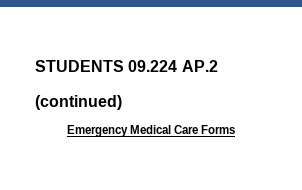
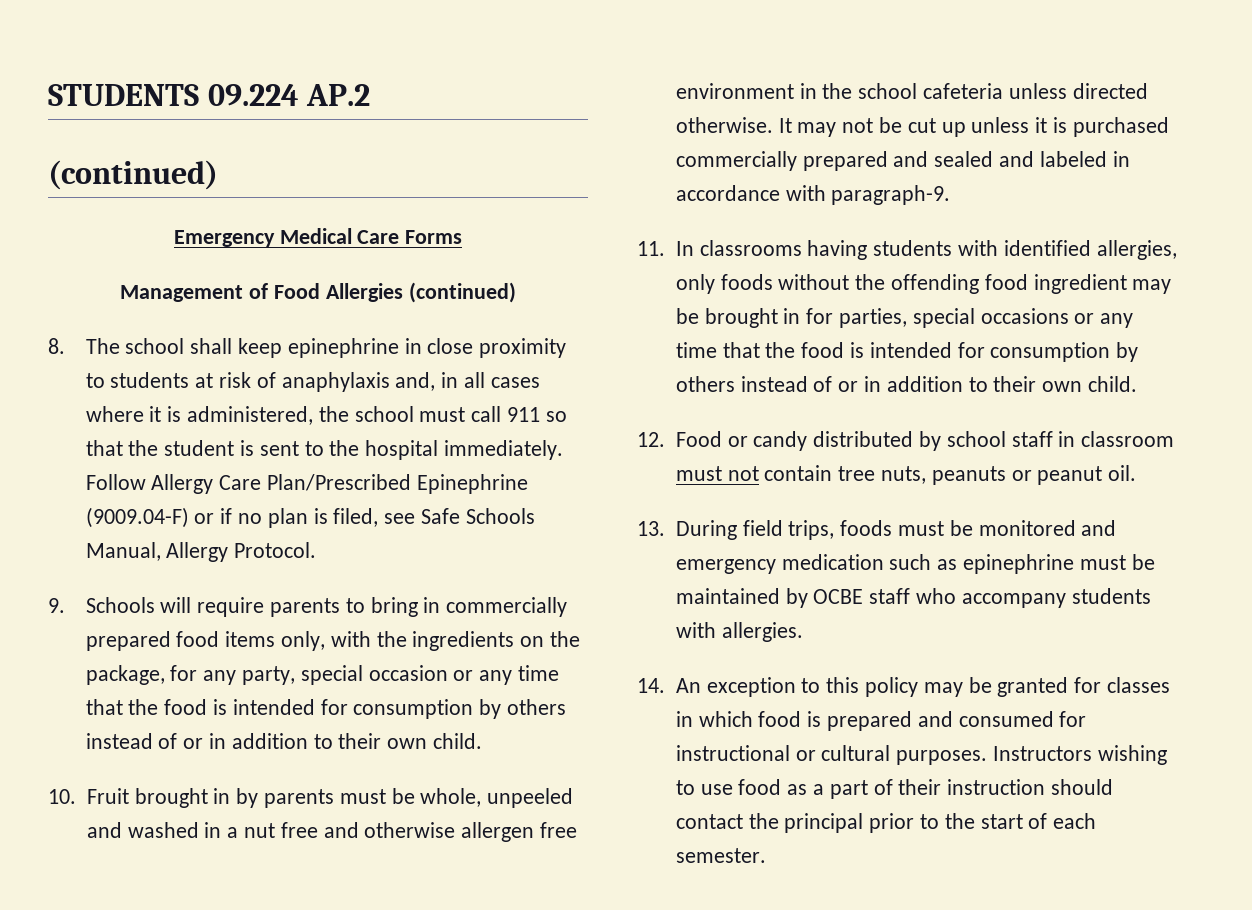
(236, 129) none -> [120,282,516,303] [48,338,567,358] [85,372,540,392] [85,406,567,425] [85,440,563,460] [85,474,528,494] [85,507,535,528] [85,542,317,562] [48,597,568,617] [85,631,580,651] [85,665,559,685] [85,699,566,719] [85,733,482,749] [48,788,574,808] [86,822,577,842] [675,83,1148,99] [675,117,1169,137] [675,151,1130,171] [675,185,951,205] [637,240,1177,260] [675,274,1172,294] [675,308,1134,328] [675,342,1139,362] [675,376,1137,392] [637,431,1175,451] [675,465,1137,485] [637,520,1117,540] [675,554,1155,574] [675,588,1151,608] [675,622,803,642] [637,677,1170,697] [675,711,1087,731] [675,745,1167,765] [675,779,1113,799] [675,813,1097,833] [675,848,766,863] // Management of Food Allergies (continued) // 8. The school shall keep epinephrine in close proximity to students at risk of anaphylaxis and, in all cases where it is administered, the school must call 911 so that the student is sent to the hospital immediately. Follow Allergy Care Plan/Prescribed Epinephrine (9009.04-F) or if no plan is filed, see Safe Schools Manual, Allergy Protocol. // 9. Schools will require parents to bring in commercially prepared food items only, with the ingredients on the package, for any party, special occasion or any time that the food is intended for consumption by others instead of or in addition to their own child. // 10. Fruit brought in by parents must be whole, unpeeled and washed in a nut free and otherwise allergen free environment in the school cafeteria unless directed otherwise. It may not be cut up unless it is purchased commercially prepared and sealed and labeled in accordance with paragraph-9. // 11. In classrooms having students with identified allergies, only foods without the offending food ingredient may be brought in for parties, special occasions or any time that the food is intended for consumption by others instead of or in addition to their own child. // 12. Food or candy distributed by school staff in classroom must not contain tree nuts, peanuts or peanut oil. // 13. During field trips, foods must be monitored and emergency medication such as epinephrine must be maintained by OCBE staff who accompany students with allergies. // 14. An exception to this policy may be granted for classes in which food is prepared and consumed for instructional or cultural purposes. Instructors wishing to use food as a part of their instruction should contact the principal prior to the start of each semester.

